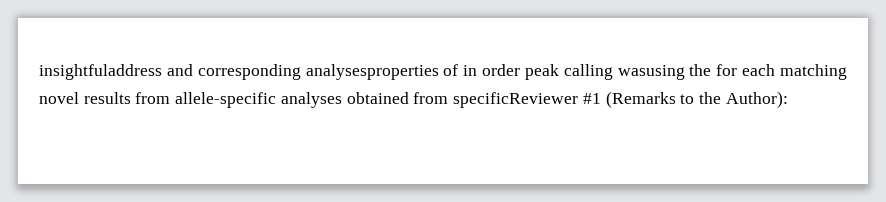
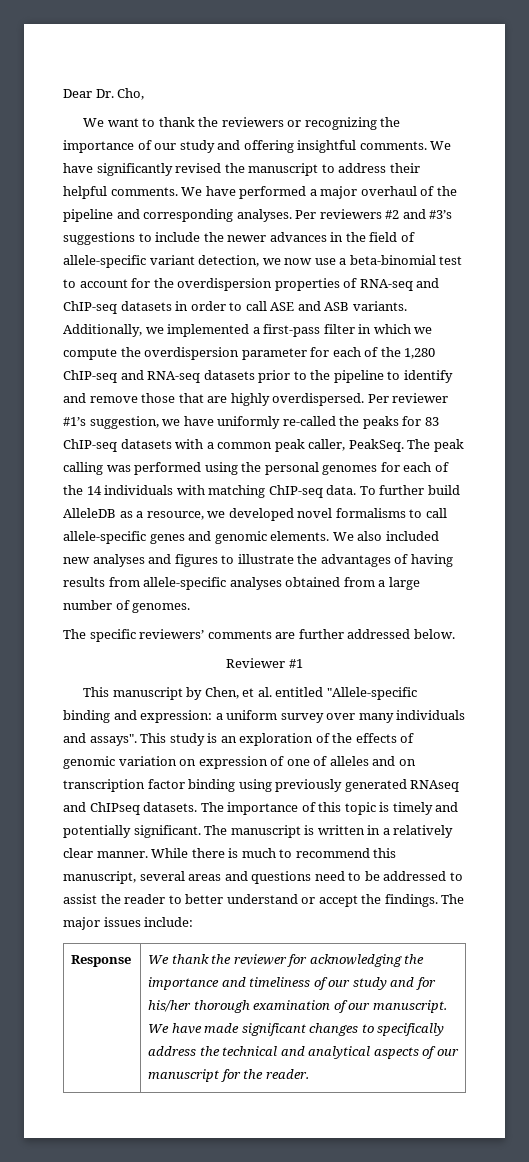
[39,64,847,80] [39,92,79,104] insightfuladdress and corresponding analysesproperties of in order peak calling wasusing the for each matching novel -> [63,88,145,100] [83,117,401,130] [63,140,452,153] [63,163,420,176] [63,186,457,199] [63,209,453,222] [63,232,415,245] [63,255,463,268] [63,278,440,291] [63,301,407,314] [63,324,433,337] [63,347,436,360] [63,370,453,383] [63,393,449,406] [63,416,439,429] [63,439,464,452] [63,462,449,475] [63,485,460,498] [63,508,447,521] [63,531,439,544] [63,554,453,567] Dear Dr. Cho, // We want to thank the reviewers or recognizing the importance of our study and offering insightful comments. We have significantly revised the manuscript to address their helpful comments. We have performed a major overhaul of the pipeline and corresponding analyses. Per reviewers #2 and #3’s suggestions to include the newer advances in the field of allele-specific variant detection, we now use a beta-binomial test to account for the overdispersion properties of RNA-seq and ChIP-seq datasets in order to call ASE and ASB variants. Additionally, we implemented a first-pass filter in which we compute the overdispersion parameter for each of the 1,280 ChIP-seq and RNA-seq datasets prior to the pipeline to identify and remove those that are highly overdispersed. Per reviewer #1’s suggestion, we have uniformly re-called the peaks for 83 ChIP-seq datasets with a common peak caller, PeakSeq. The peak calling was performed using the personal genomes for each of the 14 individuals with matching ChIP-seq data. To further build AlleleDB as a resource, we developed novel formalisms to call allele-specific genes and genomic elements. We also included new analyses and figures to illustrate the advantages of having
[453,91,788,108] specificReviewer #1 (Remarks to the Author): -> [378,577,420,590] [63,600,191,613] [63,629,455,642] [226,658,303,668] [83,687,417,700] [63,710,466,723] [63,733,415,746] [63,756,416,769] [63,779,460,792] [63,802,459,815] [63,825,454,838] [63,848,397,858] [63,871,463,884] [63,894,465,907] [63,917,194,930] [71,955,132,967] [148,954,425,967] [148,977,436,990] [148,1000,447,1013] [148,1023,445,1036] [148,1046,459,1059] [148,1069,309,1082] a large number of genomes. // The specific reviewers’ comments are further addressed below. // Reviewer #1 // This manuscript by Chen, et al. entitled "Allele-specific binding and expression: a uniform survey over many individuals and assays". This study is an exploration of the effects of genomic variation on expression of one of alleles and on transcription factor binding using previously generated RNAseq and ChIPseq datasets. The importance of this topic is timely and potentially significant. The manuscript is written in a relatively clear manner. While there is much to recommend this manuscript, several areas and questions need to be addressed to assist the reader to better understand or accept the findings. The major issues include: // Response | We thank the reviewer for acknowledging the importance and timeliness of our study and for his/her thorough examination of our manuscript. We have made significant changes to specifically address the technical and analytical aspects of our manuscript for the reader.

